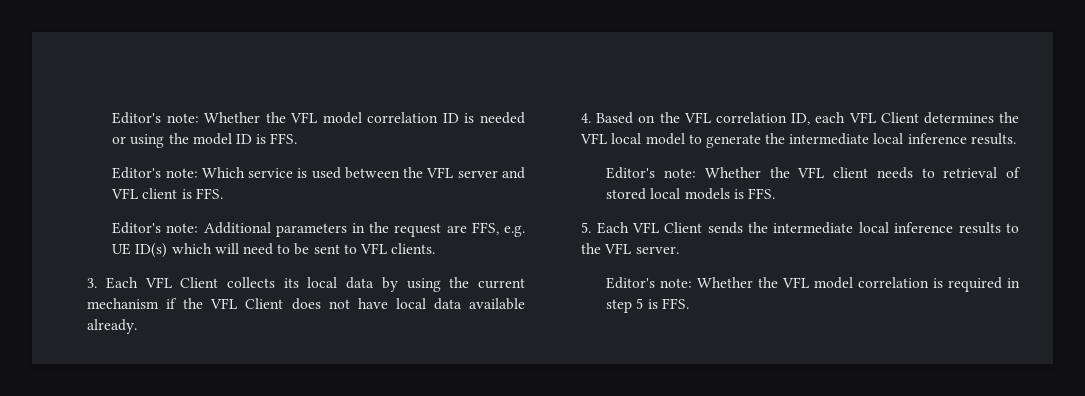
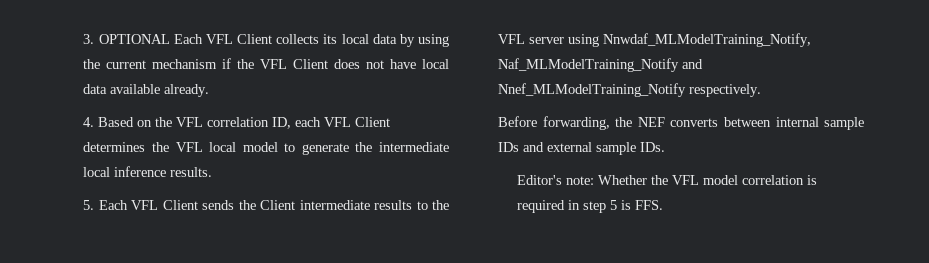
[112,112,525,124] [112,133,298,148] [112,167,525,179] [111,188,223,199] [112,222,525,237] [112,243,436,258] [87,278,98,288] Editor's note: Whether the VFL model correlation ID is needed or using the model ID is FFS. // Editor's note: Which service is used between the VFL server and VFL client is FFS. // Editor's note: Additional parameters in the request are FFS, e.g. UE ID(s) which will need to be sent to VFL clients. // 3. -> [83,34,170,44] 3. OPTIONAL
[606,167,1022,179] [606,188,776,200] // Editor's note: Whether the VFL client needs to retrieval of stored local models is FFS. -> (213, 172) none
[773,222,954,234] intermediate local inference -> [260,200,370,210] Client intermediate
[635,246,679,254] server. -> [529,33,812,47] [498,58,704,72] [498,83,762,97] [498,116,864,130] [498,142,666,155] server using Nnwdaf_MLModelTraining_Notify, Naf_MLModelTraining_Notify and Nnef_MLModelTraining_Notify respectively. // Before forwarding, the NEF converts between internal sample IDs and external sample IDs.

